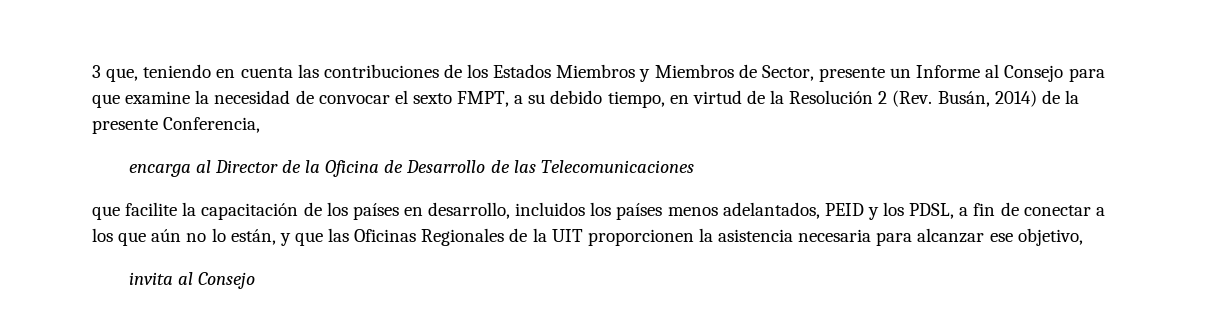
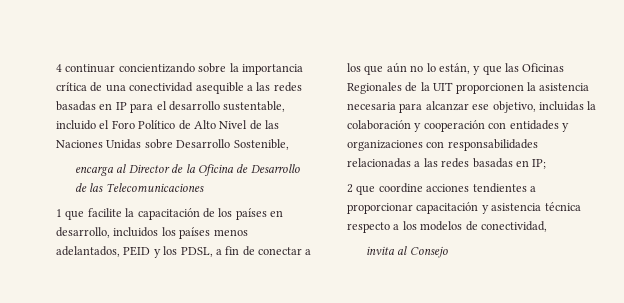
[92,64,1105,82] [92,90,1079,108] [92,117,261,134] 3 que, teniendo en cuenta las contribuciones de los Estados Miembros y Miembros de Sector, presente un Informe al Consejo para que examine la necesidad de convocar el sexto FMPT, a su debido tiempo, en virtud de la Resolución 2 (Rev. Busán, 2014) de la presente Conferencia, -> [56,63,303,75] [56,82,302,94] [56,101,286,113] [56,120,279,130] [56,139,289,150] 4 continuar concientizando sobre la importancia crítica de una conectividad asequible a las redes basadas en IP para el desarrollo sustentable, incluido el Foro Político de Alto Nivel de las Naciones Unidas sobre Desarrollo Sostenible,
(694, 166) none -> [56,209,62,217] 1
(1083, 237) none -> [538,101,597,111] [347,120,569,132] [347,139,538,151] [347,158,547,169] [347,183,536,195] [347,202,581,214] [347,221,547,233] incluidas la colaboración y cooperación con entidades y organizaciones con responsabilidades relacionadas a las redes basadas en IP; // 2 que coordine acciones tendientes a proporcionar capacitación y asistencia técnica respecto a los modelos de conectividad,

